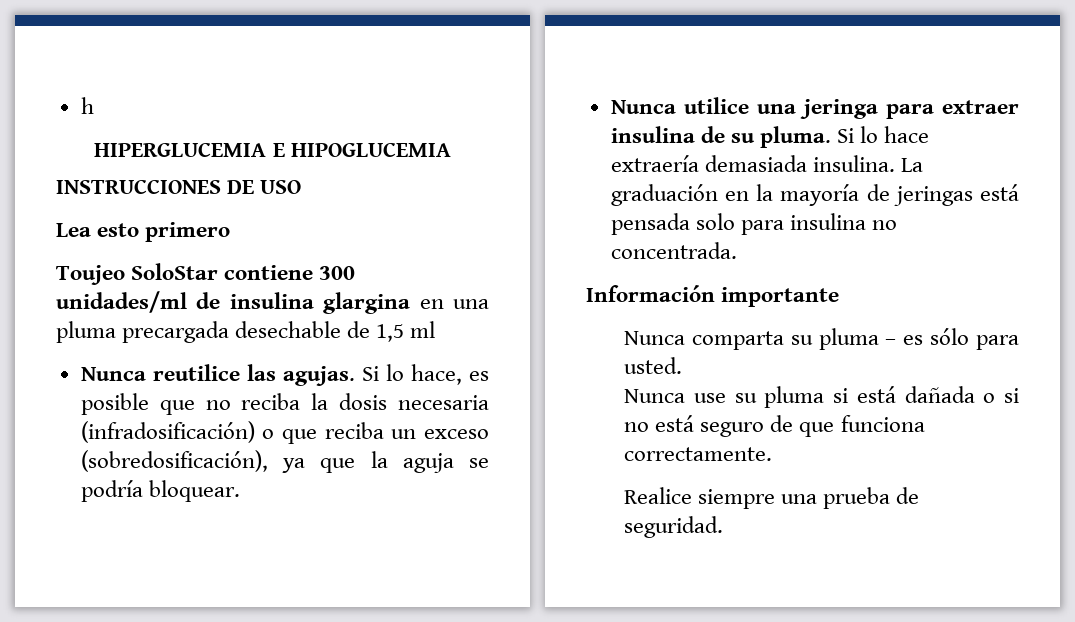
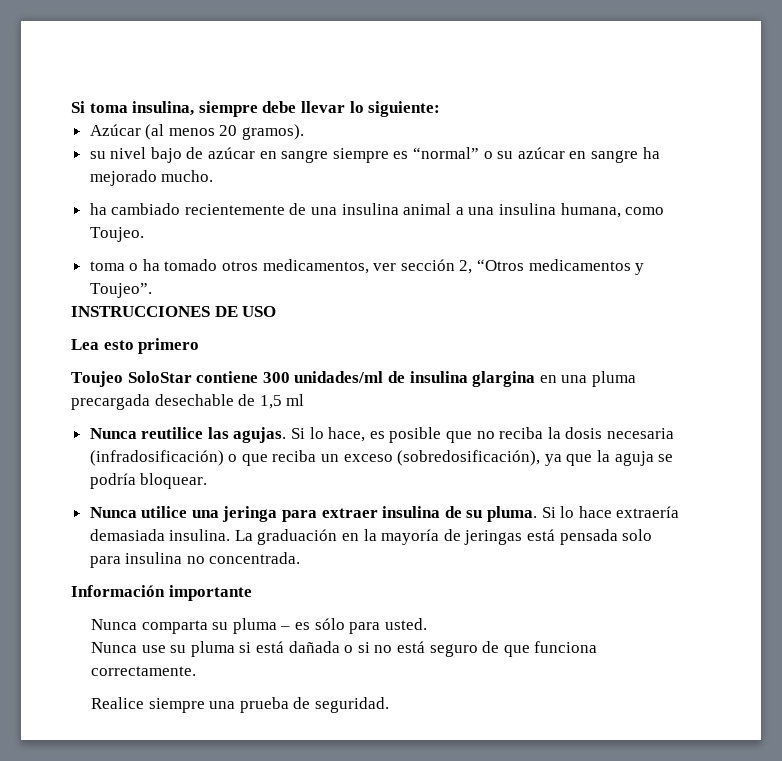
[80,97,94,114] [94,142,451,157] h // HIPERGLUCEMIA E HIPOGLUCEMIA -> [71,101,441,117] [89,124,305,140] [89,147,660,163] [89,170,214,186] [89,203,665,218] [89,227,144,242] [89,259,645,275] [89,283,152,298] Si toma insulina, siempre debe llevar lo siguiente: // Azúcar (al menos 20 gramos). // su nivel bajo de azúcar en sangre siempre es “normal” o su azúcar en sangre ha mejorado mucho. // ha cambiado recientemente de una insulina animal a una insulina humana, como Toujeo. // toma o ha tomado otros medicamentos, ver sección 2, “Otros medicamentos y Toujeo”.

